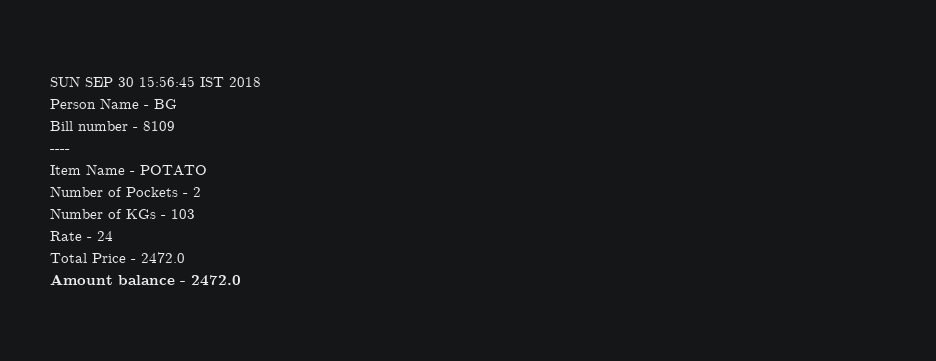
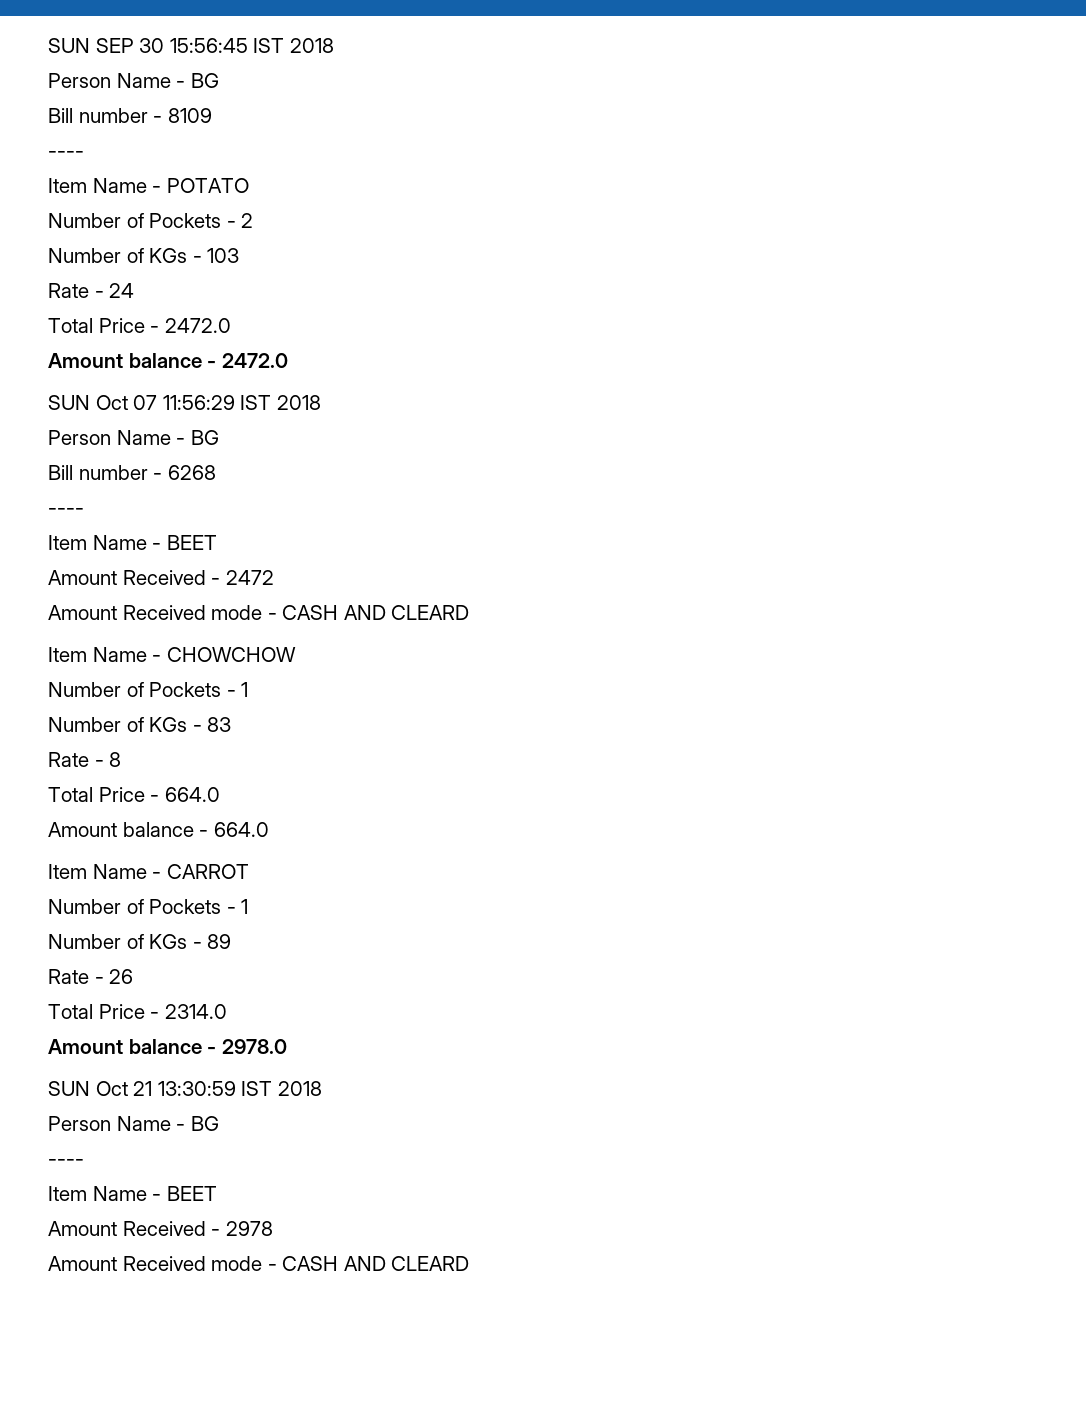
(241, 280) none -> [48,395,321,410] [48,430,219,445] [48,465,216,480] [48,508,84,515] [48,535,217,550] [48,570,274,585] [48,605,470,620] [48,647,296,662] [48,682,249,697] [48,717,232,732] [48,752,122,767] [48,787,220,802] [48,822,269,837] [48,864,249,879] [48,899,249,914] [48,934,232,949] [48,969,134,984] [48,1004,227,1019] [48,1039,287,1054] [48,1081,322,1096] [48,1116,219,1131] [48,1159,84,1166] [48,1186,217,1201] [48,1221,273,1236] [48,1256,470,1271] // SUN Oct 07 11:56:29 IST 2018 // Person Name - BG // Bill number - 6268 // ---- // Item Name - BEET // Amount Received - 2472 // Amount Received mode - CASH AND CLEARD // Item Name - CHOWCHOW // Number of Pockets - 1 // Number of KGs - 83 // Rate - 8 // Total Price - 664.0 // Amount balance - 664.0 // Item Name - CARROT // Number of Pockets - 1 // Number of KGs - 89 // Rate - 26 // Total Price - 2314.0 // Amount balance - 2978.0 // SUN Oct 21 13:30:59 IST 2018 // Person Name - BG // ---- // Item Name - BEET // Amount Received - 2978 // Amount Received mode - CASH AND CLEARD

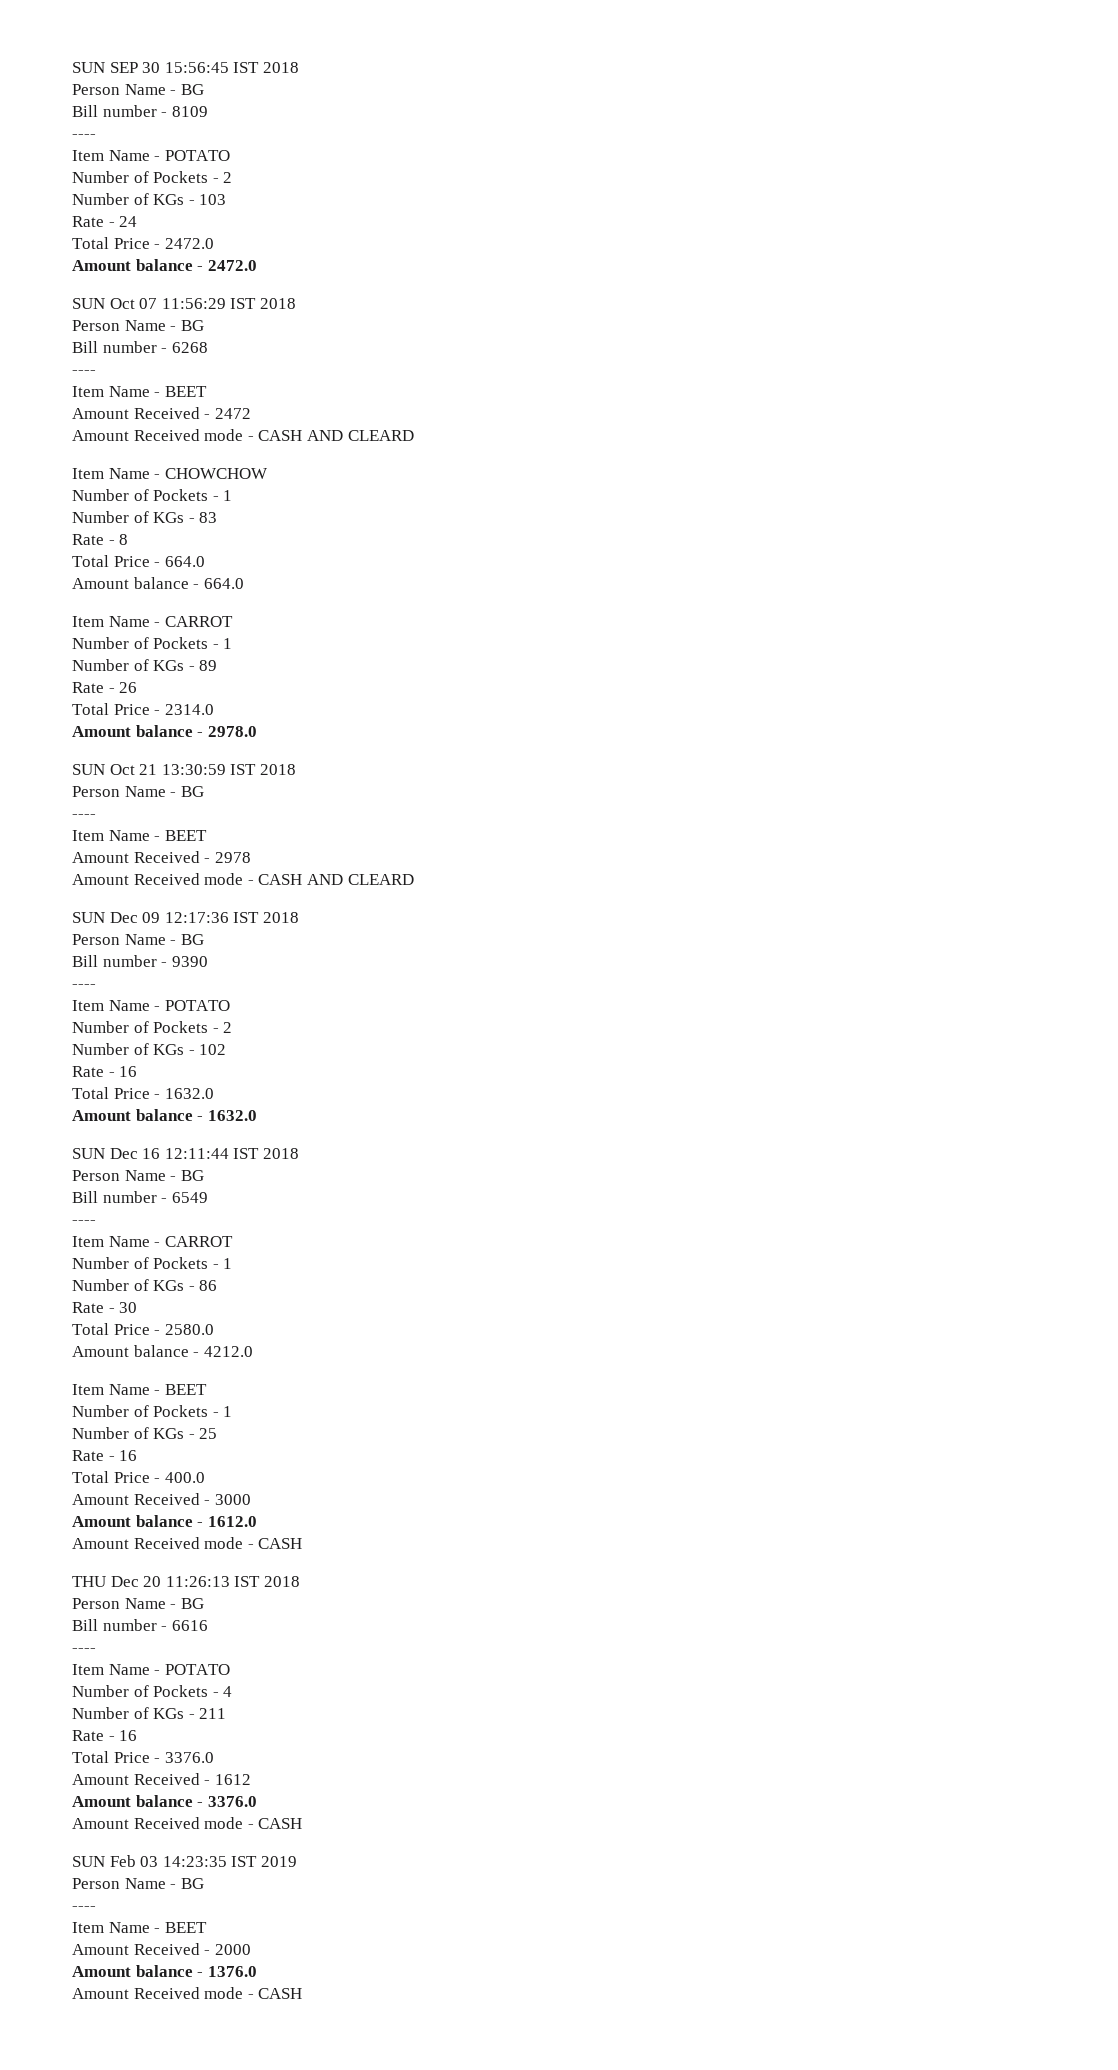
(470, 1263) none -> [72,912,299,923] [72,934,204,945] [72,955,208,967] [72,984,96,989] [72,1000,230,1011] [72,1021,233,1033] [72,1043,227,1055] [72,1066,138,1077] [72,1087,214,1099] [72,1109,257,1121] [72,1148,299,1159] [72,1170,204,1181] [72,1191,208,1203] [72,1220,96,1225] [72,1236,233,1247] [72,1257,233,1269] [72,1279,218,1291] [72,1302,138,1313] [72,1323,214,1335] [72,1345,253,1357] [72,1384,207,1395] [72,1405,233,1417] [72,1427,218,1439] [72,1450,138,1461] [72,1471,205,1483] [72,1493,251,1505] [72,1515,257,1527] [72,1537,303,1549] [72,1576,300,1587] [72,1598,204,1609] [72,1619,208,1631] [72,1648,96,1653] [72,1664,230,1675] [72,1685,233,1697] [72,1707,227,1719] [72,1730,138,1741] [72,1751,214,1763] [72,1773,251,1785] [72,1795,257,1807] [72,1817,303,1829] [72,1855,297,1867] [72,1878,204,1889] [72,1906,96,1911] [72,1922,207,1933] [72,1943,251,1955] [72,1965,257,1977] [72,1987,303,1999] // SUN Dec 09 12:17:36 IST 2018 // Person Name - BG // Bill number - 9390 // ---- // Item Name - POTATO // Number of Pockets - 2 // Number of KGs - 102 // Rate - 16 // Total Price - 1632.0 // Amount balance - 1632.0 // SUN Dec 16 12:11:44 IST 2018 // Person Name - BG // Bill number - 6549 // ---- // Item Name - CARROT // Number of Pockets - 1 // Number of KGs - 86 // Rate - 30 // Total Price - 2580.0 // Amount balance - 4212.0 // Item Name - BEET // Number of Pockets - 1 // Number of KGs - 25 // Rate - 16 // Total Price - 400.0 // Amount Received - 3000 // Amount balance - 1612.0 // Amount Received mode - CASH // THU Dec 20 11:26:13 IST 2018 // Person Name - BG // Bill number - 6616 // ---- // Item Name - POTATO // Number of Pockets - 4 // Number of KGs - 211 // Rate - 16 // Total Price - 3376.0 // Amount Received - 1612 // Amount balance - 3376.0 // Amount Received mode - CASH // SUN Feb 03 14:23:35 IST 2019 // Person Name - BG // ---- // Item Name - BEET // Amount Received - 2000 // Amount balance - 1376.0 // Amount Received mode - CASH

